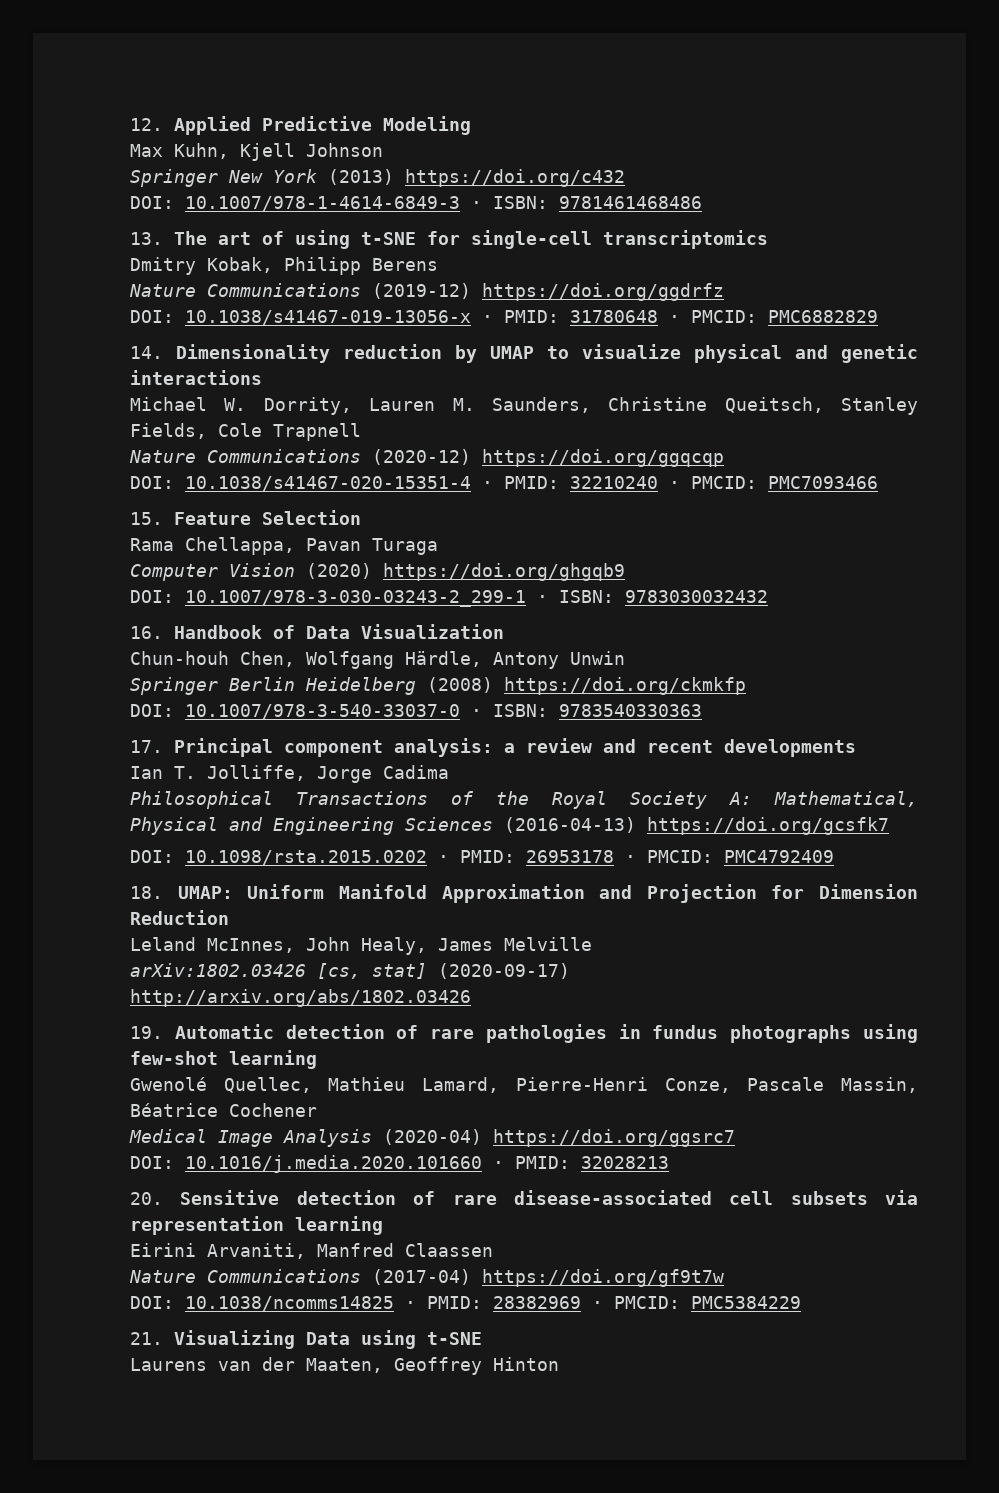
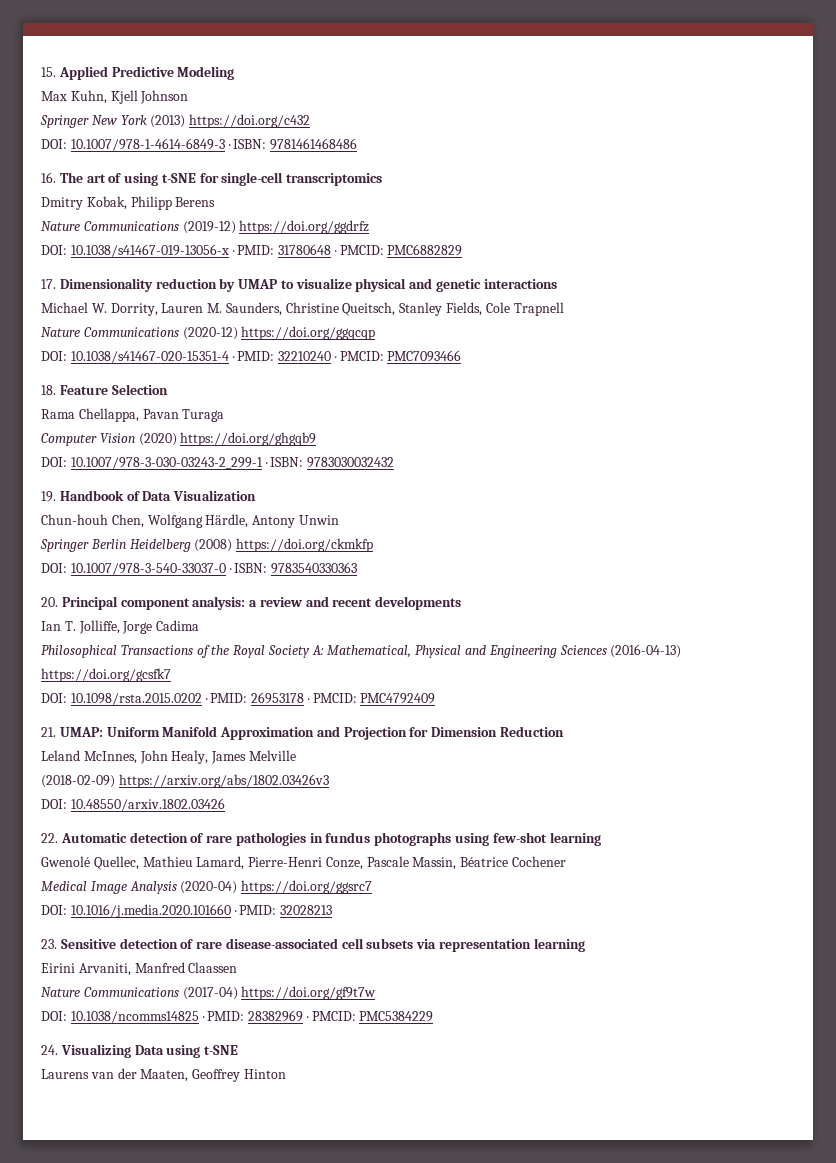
[130,118,163,131] 12. -> [41,67,56,77] 15.
[130,232,163,245] 13. -> [41,172,56,183] 16.
[130,346,163,359] 14. -> [41,279,56,289] 17.
[130,512,163,525] 15. -> [41,385,56,395] 18.
[130,626,163,639] 16. -> [41,491,56,502] 19.
[130,740,163,753] 17. -> [41,597,58,607] 20.
[130,886,163,899] 18. -> [41,727,56,737] 21.
[130,963,570,979] [130,989,471,1007] [130,1026,163,1039] arXiv:1802.03426 [cs, stat] (2020-09-17) http://arxiv.org/abs/1802.03426 // 19. -> [41,774,329,788] [41,798,225,811] [41,833,58,843] (2018-02-09) https://arxiv.org/abs/1802.03426v3 // DOI: 10.48550/arxiv.1802.03426 // 22.
[130,1192,163,1205] 20. -> [41,939,57,949] 23.
[130,1332,163,1345] 21. -> [41,1045,58,1055] 24.

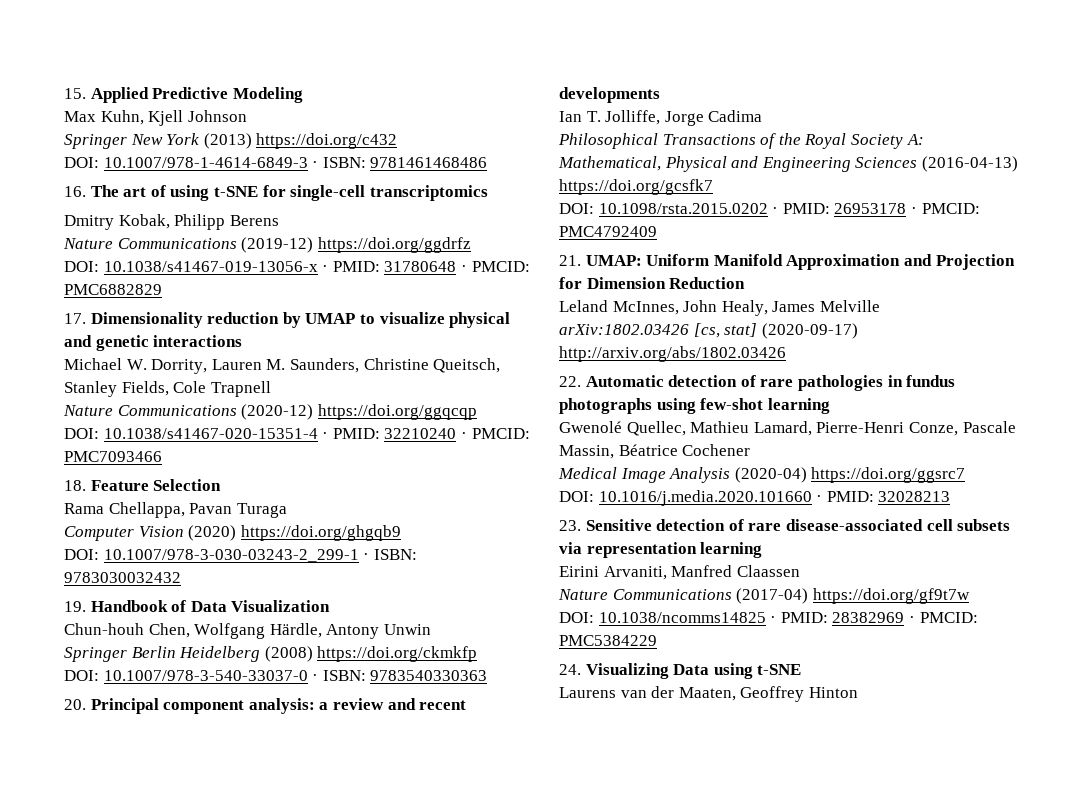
[41,774,329,788] [41,798,225,811] (2018-02-09) https://arxiv.org/abs/1802.03426v3 // DOI: 10.48550/arxiv.1802.03426 -> [559,323,858,339] [559,346,786,362] arXiv:1802.03426 [cs, stat] (2020-09-17) http://arxiv.org/abs/1802.03426

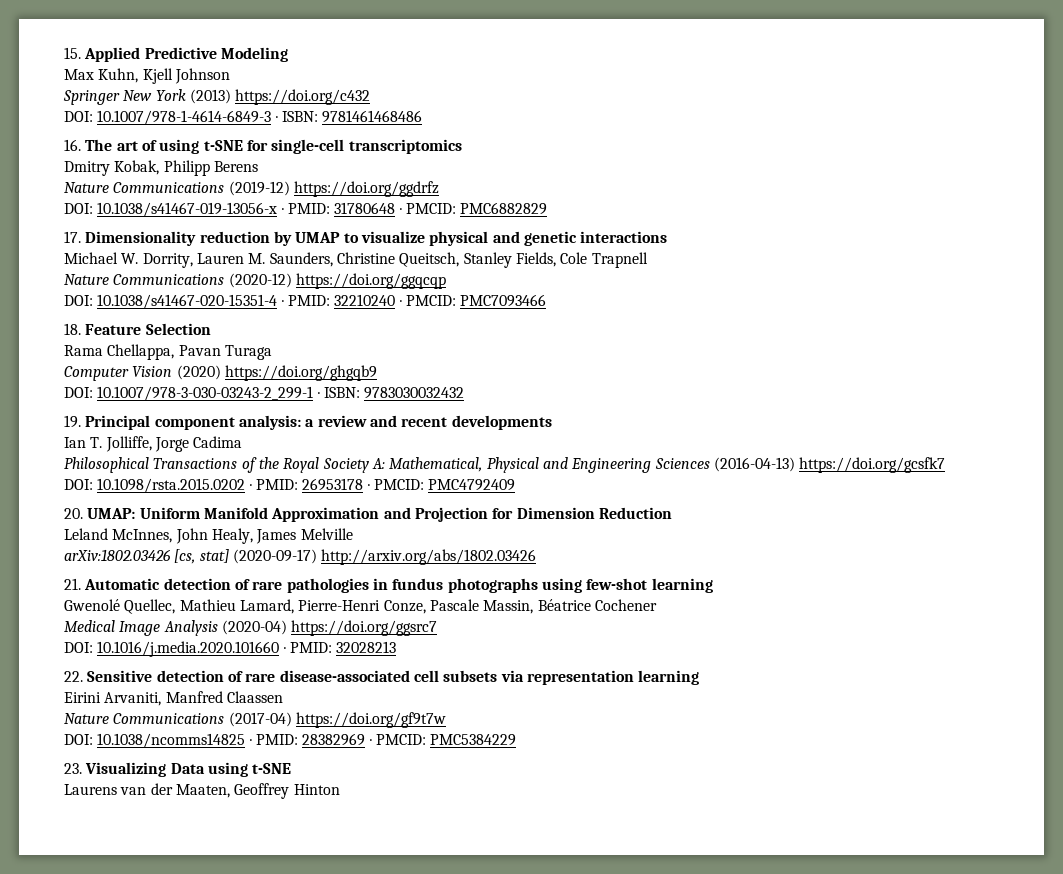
[90,600,331,612] [64,623,431,639] [64,646,478,662] [64,670,488,681] [64,699,86,710] Handbook of Data Visualization // Chun-houh Chen, Wolfgang Härdle, Antony Unwin // Springer Berlin Heidelberg (2008) https://doi.org/ckmkfp // DOI: 10.1007/978-3-540-33037-0 · ISBN: 9783540330363 // 20. -> (81, 421) none
[559,255,581,266] 21. -> [64,508,83,519] 20.
[559,376,581,387] 22. -> [64,578,81,590] 21.
[559,520,581,531] 23. -> [64,671,83,682] 22.
[559,664,581,675] 24. -> [64,763,82,774] 23.

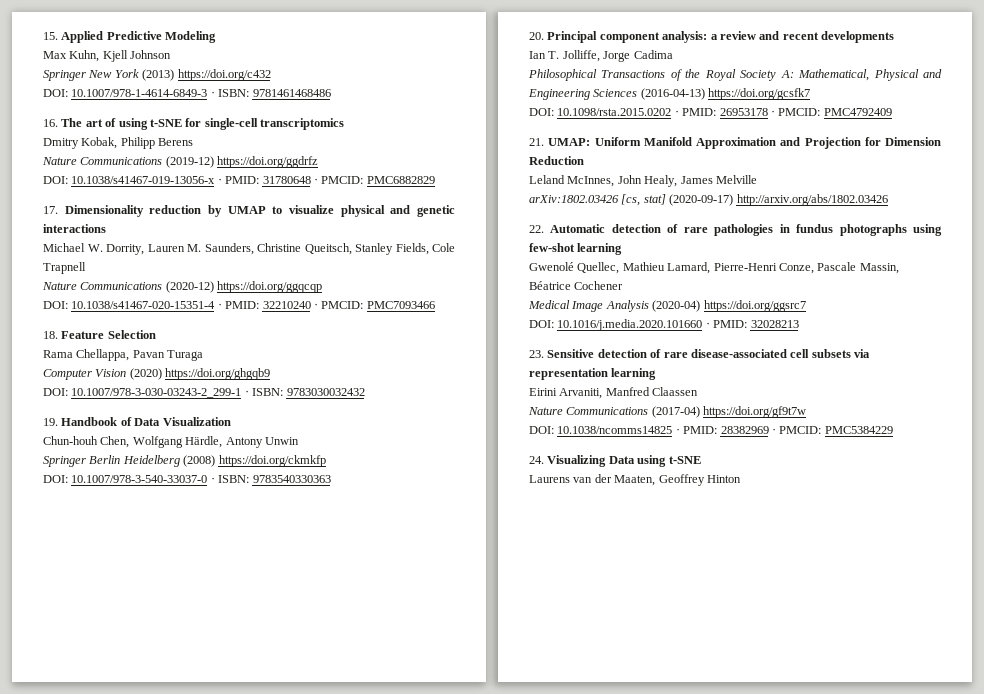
(81, 421) none -> [61,417,231,426] [43,436,299,448] [43,455,326,467] [43,475,331,483] [529,32,544,40] Handbook of Data Visualization // Chun-houh Chen, Wolfgang Härdle, Antony Unwin // Springer Berlin Heidelberg (2008) https://doi.org/ckmkfp // DOI: 10.1007/978-3-540-33037-0 · ISBN: 9783540330363 // 20.
[64,508,83,519] 20. -> [529,138,544,146] 21.
[64,578,81,590] 21. -> [529,225,544,233] 22.
[64,671,83,682] 22. -> [529,350,544,358] 23.
[64,763,82,774] 23. -> [529,456,544,464] 24.

